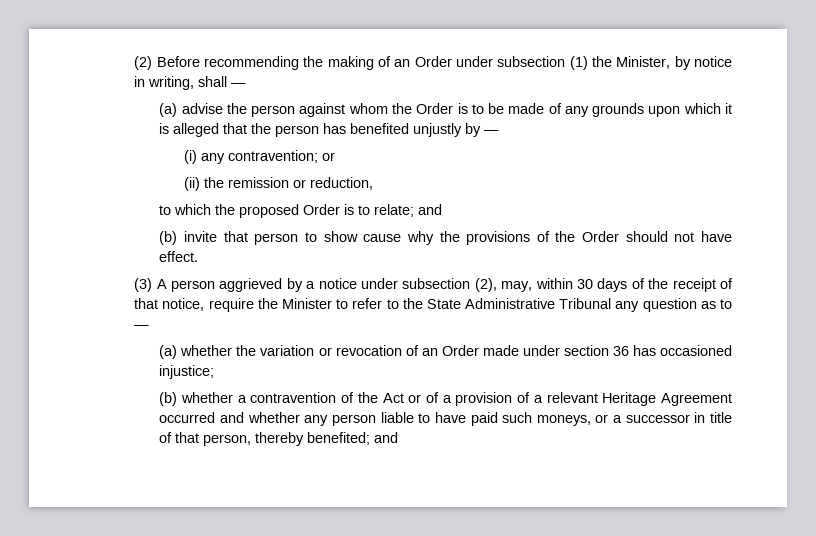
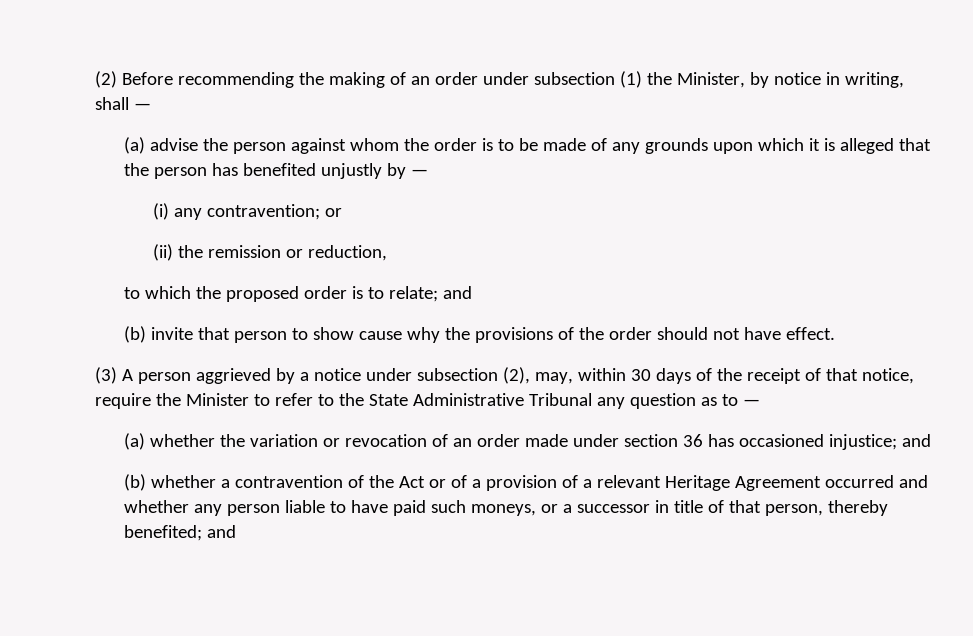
[414,56,452,67] Order -> [434,72,478,85] order
[416,103,454,114] Order -> [433,138,477,151] order
[303,204,341,215] Order -> [303,286,347,299] order
[582,231,620,242] Order -> [608,327,652,340] order
[441,345,479,356] Order -> [476,434,520,447] order
(215, 372) none -> [901,434,931,447] and

